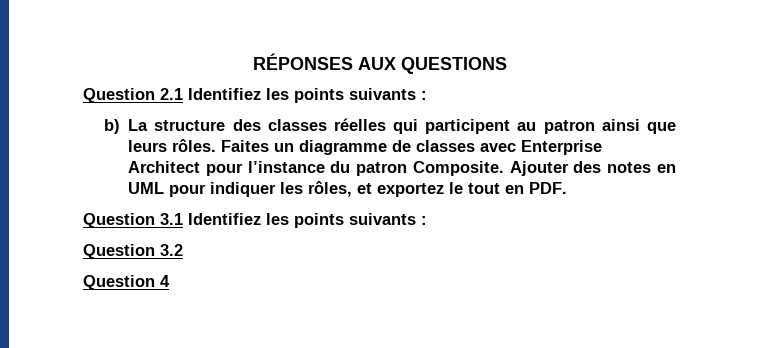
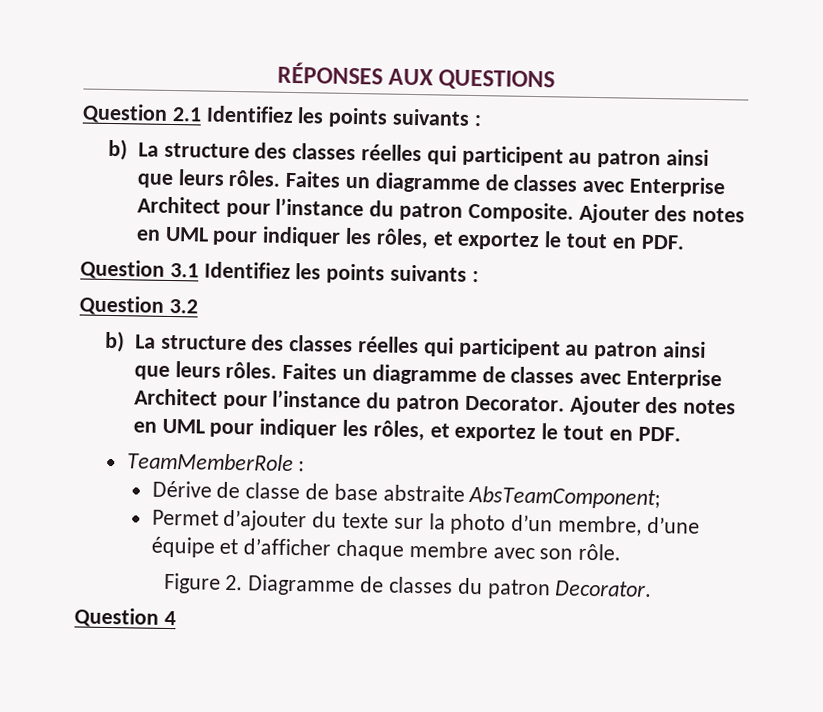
(183, 250) none -> [104,330,706,361] [133,361,722,390] [133,388,737,416] [132,418,681,443] [126,452,306,472] [151,480,662,510] [151,509,700,536] [150,536,622,561] [163,572,653,600] // b) La structure des classes réelles qui participent au patron ainsi que leurs rôles. Faites un diagramme de classes avec Enterprise Architect pour l’instance du patron Decorator. Ajouter des notes en UML pour indiquer les rôles, et exportez le tout en PDF. // TeamMemberRole : // Dérive de classe de base abstraite AbsTeamComponent; // Permet d’ajouter du texte sur la photo d’un membre, d’une équipe et d’afficher chaque membre avec son rôle. // Figure 2. Diagramme de classes du patron Decorator.

